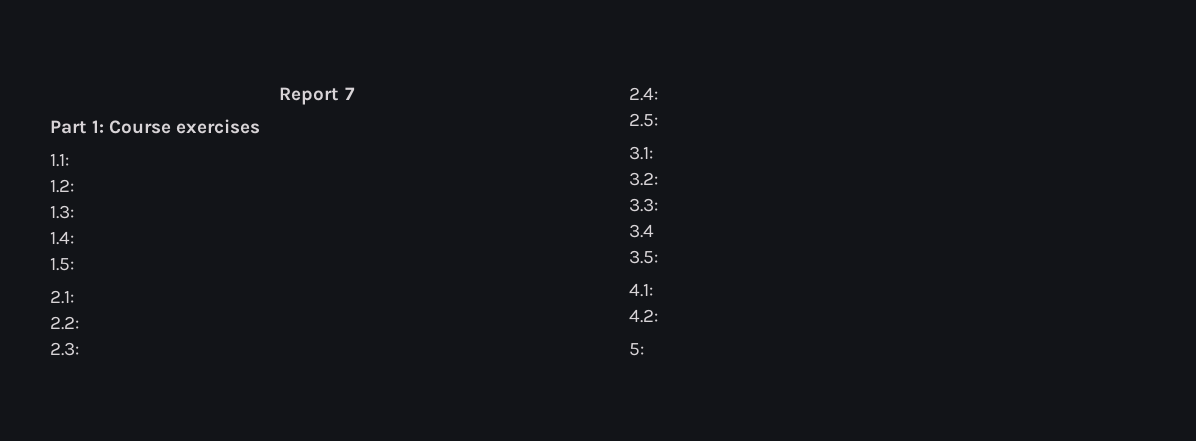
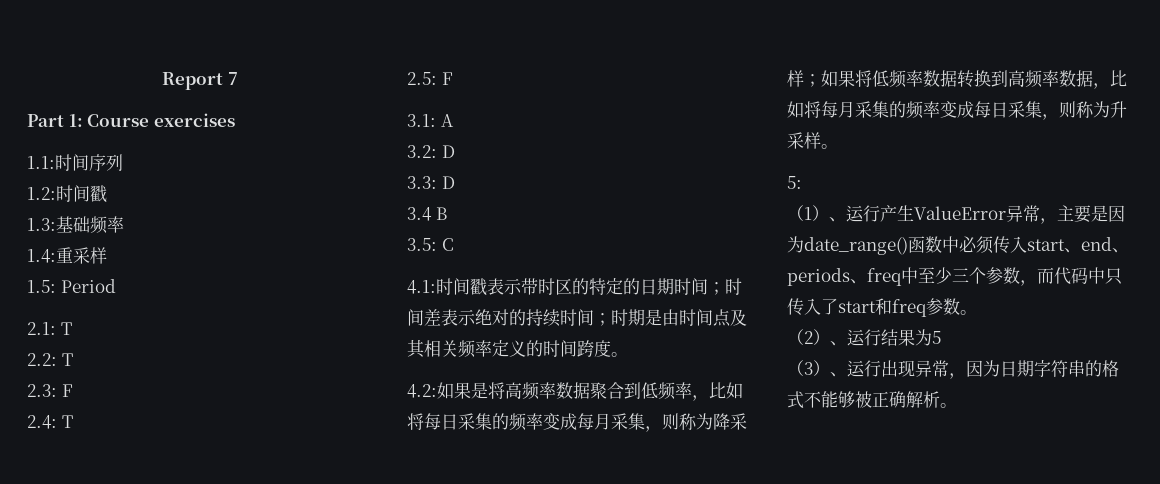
(69, 160) none -> [55,154,123,171] 时间序列
(74, 186) none -> [56,185,107,203] 时间戳
(74, 212) none -> [56,216,124,234] 基础频率
(74, 238) none -> [56,247,107,264] 重采样
(74, 264) none -> [60,279,116,293] Period
(74, 297) none -> [60,322,72,335] T
(79, 323) none -> [61,353,73,366] T
(79, 349) none -> [61,384,73,397] F
(658, 94) none -> [61,415,73,428] T
(658, 120) none -> [441,72,453,85] F
(653, 153) none -> [440,114,454,127] A
(658, 179) none -> [441,145,455,158] D
(658, 205) none -> [441,176,455,189] D
(654, 231) none -> [435,207,447,220] B
(658, 257) none -> [441,238,454,251] C
[629,309,658,323] [629,343,644,356] // 4.2: // 5: -> [436,278,742,296] [407,309,747,327] [407,339,628,358] [407,382,743,401] [407,413,747,432] [787,70,1127,89] [787,101,1127,120] [787,132,838,149] [787,176,802,189] [787,205,1125,224] [787,236,1129,255] [787,267,1122,286] [787,298,977,317] [787,329,941,346] [787,360,1119,379] [787,391,957,409] 时间戳表示带时区的特定的日期时间；时间差表示绝对的持续时间；时期是由时间点及其相关频率定义的时间跨度。 // 4.2:如果是将高频率数据聚合到低频率，比如将每日采集的频率变成每月采集，则称为降采样；如果将低频率数据转换到高频率数据，比如将每月采集的频率变成每日采集，则称为升采样。 // 5: // （1）、运行产生ValueError异常，主要是因为date_range()函数中必须传入start、end、periods、freq中至少三个参数，而代码中只传入了start和freq参数。 // （2）、运行结果为5 // （3）、运行出现异常，因为日期字符串的格式不能够被正确解析。

